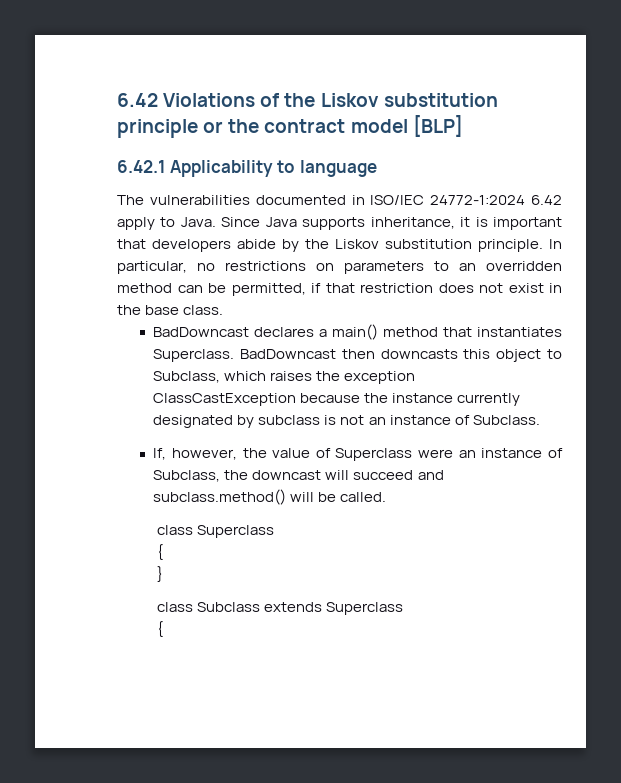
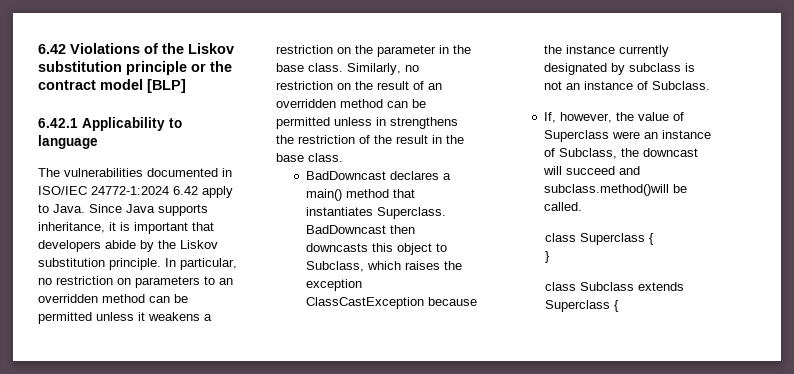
[225,261,306,271] restrictions -> [56,276,113,285] restriction
[231,283,544,296] permitted, if that restriction does not exist -> [38,312,212,324] [276,45,471,57] [276,63,419,75] [276,81,442,90] [276,99,426,108] [276,117,458,129] [276,135,428,144] permitted unless it weakens a restriction on the parameter in the base class. Similarly, no restriction on the result of an overridden method can be permitted unless in strengthens the restriction of the result
[153,489,315,505] subclass.method() will -> [543,184,669,196] subclass.method()will
(274, 531) // -> (645, 239) none
(403, 608) // -> (610, 306) none

